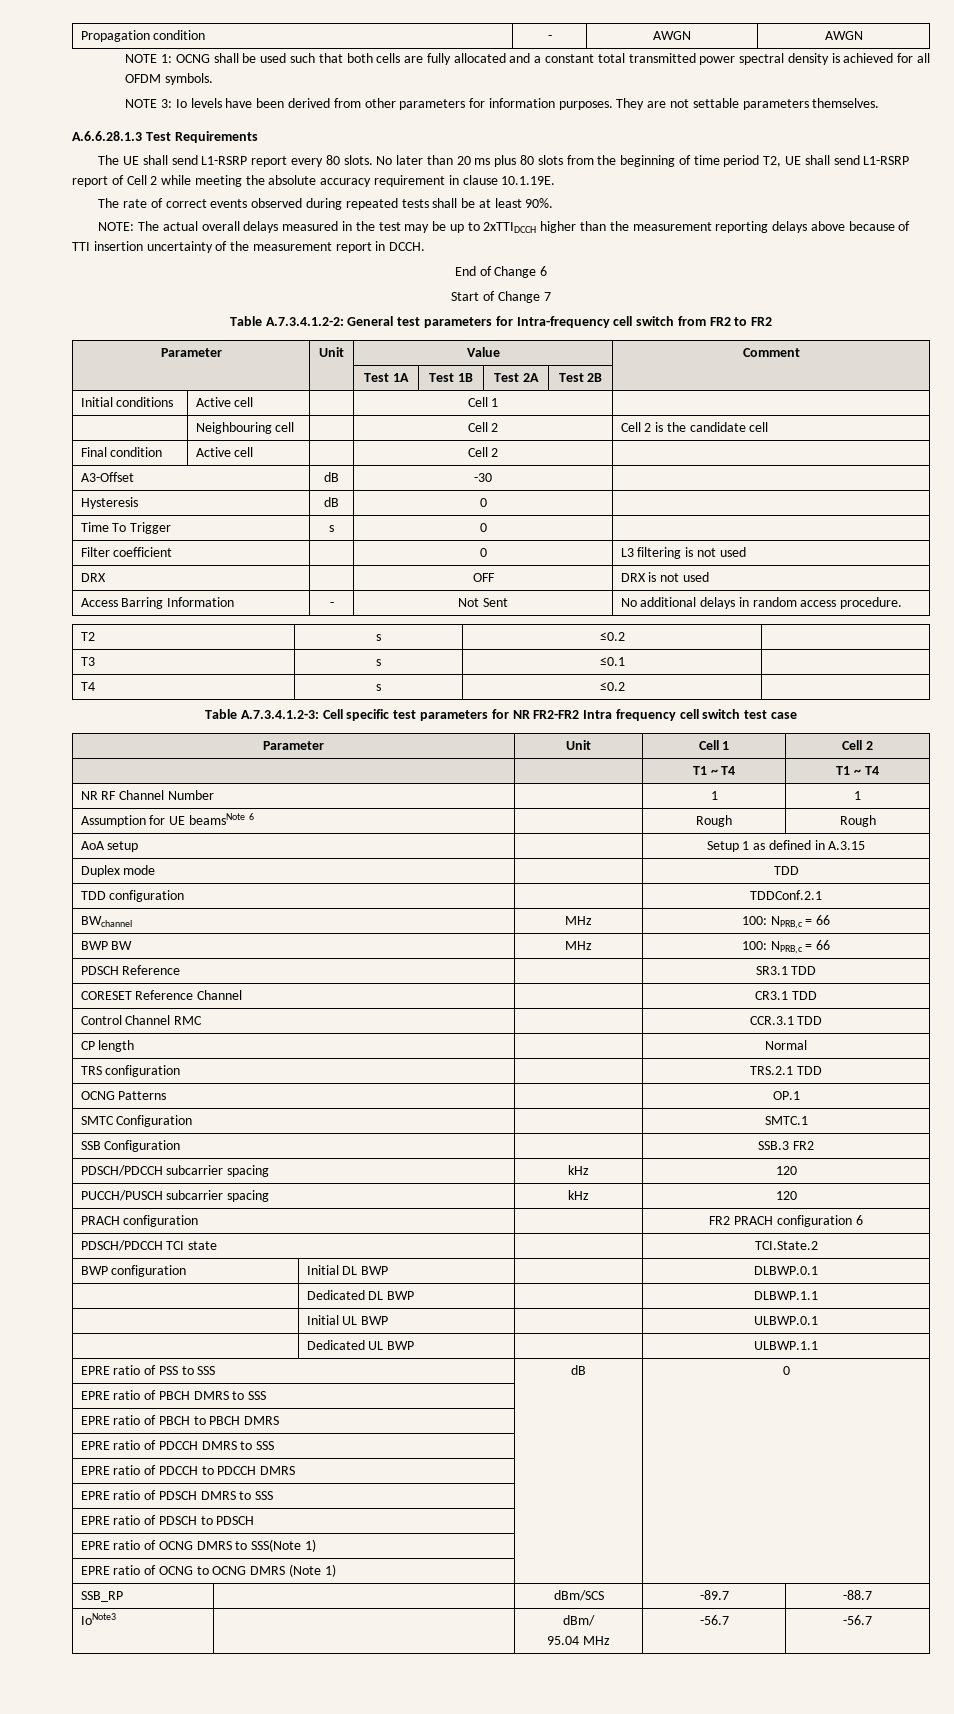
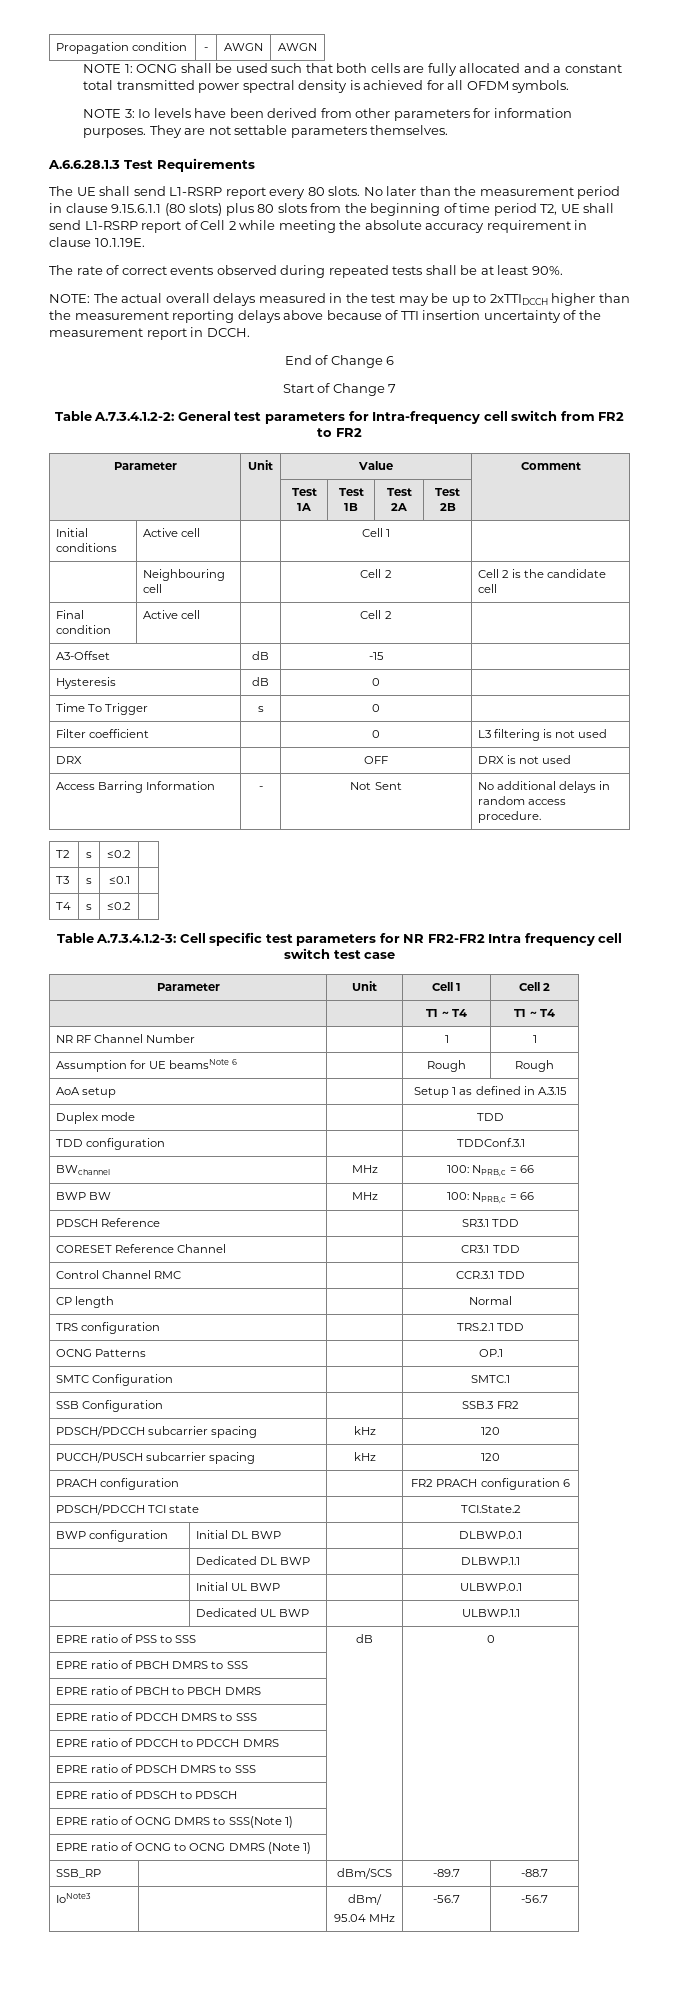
[456,156,491,165] 20 ms -> [454,186,621,199] [49,203,223,216] the measurement period in clause 9.15.6.1.1 (80 slots)
[474,473,492,482] -30 -> [368,652,384,660] -15
[750,890,822,900] TDDConf.2.1 -> [456,1138,525,1147] TDDConf.3.1

